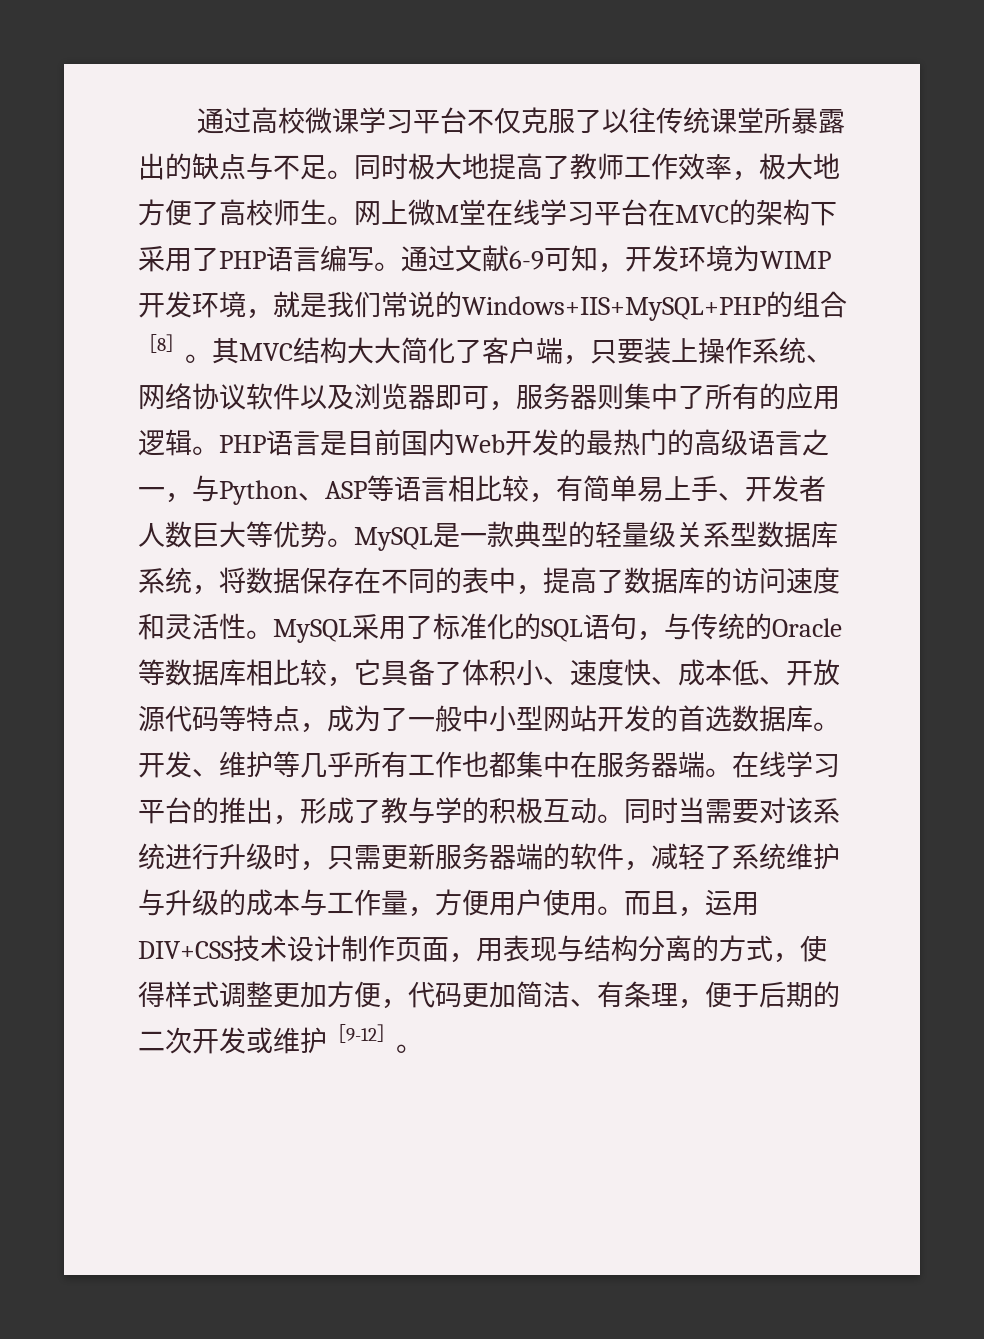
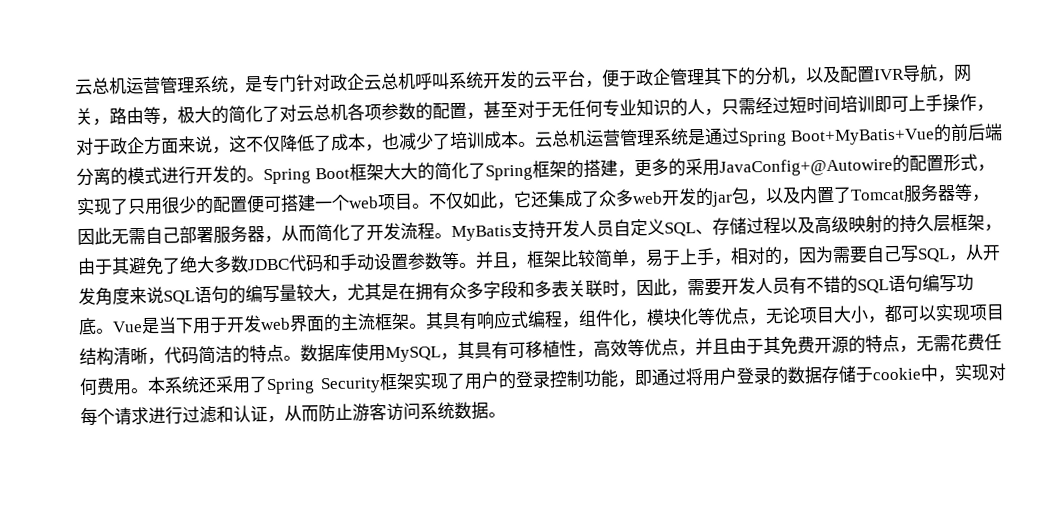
[197,107,846,134] [138,153,840,181] [138,199,837,226] [138,245,831,273] [138,291,847,321] [138,334,185,353] [185,337,833,365] [138,383,840,411] [138,429,829,456] [138,475,826,505] [138,521,838,551] [138,567,840,595] [138,613,842,643] [138,659,840,687] [138,705,840,733] [138,751,840,778] [138,797,840,825] [138,843,840,871] [138,889,759,917] [138,935,827,963] [138,981,840,1009] [138,1024,396,1054] 通过高校微课学习平台不仅克服了以往传统课堂所暴露出的缺点与不足。同时极大地提高了教师工作效率，极大地方便了高校师生。网上微M堂在线学习平台在MVC的架构下采用了PHP语言编写。通过文献6-9可知，开发环境为WIMP开发环境，就是我们常说的Windows+IIS+MySQL+PHP的组合［8］。其MVC结构大大简化了客户端，只要装上操作系统、网络协议软件以及浏览器即可，服务器则集中了所有的应用逻辑。PHP语言是目前国内Web开发的最热门的高级语言之一，与Python、ASP等语言相比较，有简单易上手、开发者人数巨大等优势。MySQL是一款典型的轻量级关系型数据库系统，将数据保存在不同的表中，提高了数据库的访问速度和灵活性。MySQL采用了标准化的SQL语句，与传统的Oracle等数据库相比较，它具备了体积小、速度快、成本低、开放源代码等特点，成为了一般中小型网站开发的首选数据库。开发、维护等几乎所有工作也都集中在服务器端。在线学习平台的推出，形成了教与学的积极互动。同时当需要对该系统进行升级时，只需更新服务器端的软件，减轻了系统维护与升级的成本与工作量，方便用户使用。而且，运用DIV+CSS技术设计制作页面，用表现与结构分离的方式，使得样式调整更加方便，代码更加简洁、有条理，便于后期的二次开发或维护［9-12］ -> [75,64,972,96] [75,93,994,126] [76,123,1003,156] [76,153,995,187] [76,183,990,216] [77,213,1002,246] [77,244,1001,276] [78,273,974,306] [78,304,1005,336] [79,333,1002,366] [79,363,1007,396] [80,401,489,426] 云总机运营管理系统，是专门针对政企云总机呼叫系统开发的云平台，便于政企管理其下的分机，以及配置IVR导航，网关，路由等，极大的简化了对云总机各项参数的配置，甚至对于无任何专业知识的人，只需经过短时间培训即可上手操作，对于政企方面来说，这不仅降低了成本，也减少了培训成本。云总机运营管理系统是通过Spring Boot+MyBatis+Vue的前后端分离的模式进行开发的。Spring Boot框架大大的简化了Spring框架的搭建，更多的采用JavaConfig+@Autowire的配置形式，实现了只用很少的配置便可搭建一个web项目。不仅如此，它还集成了众多web开发的jar包，以及内置了Tomcat服务器等，因此无需自己部署服务器，从而简化了开发流程。MyBatis支持开发人员自定义SQL、存储过程以及高级映射的持久层框架，由于其避免了绝大多数JDBC代码和手动设置参数等。并且，框架比较简单，易于上手，相对的，因为需要自己写SQL，从开发角度来说SQL语句的编写量较大，尤其是在拥有众多字段和多表关联时，因此，需要开发人员有不错的SQL语句编写功底。Vue是当下用于开发web界面的主流框架。其具有响应式编程，组件化，模块化等优点，无论项目大小，都可以实现项目结构清晰，代码简洁的特点。数据库使用MySQL，其具有可移植性，高效等优点，并且由于其免费开源的特点，无需花费任何费用。本系统还采用了Spring Security框架实现了用户的登录控制功能，即通过将用户登录的数据存储于cookie中，实现对每个请求进行过滤和认证，从而防止游客访问系统数据

